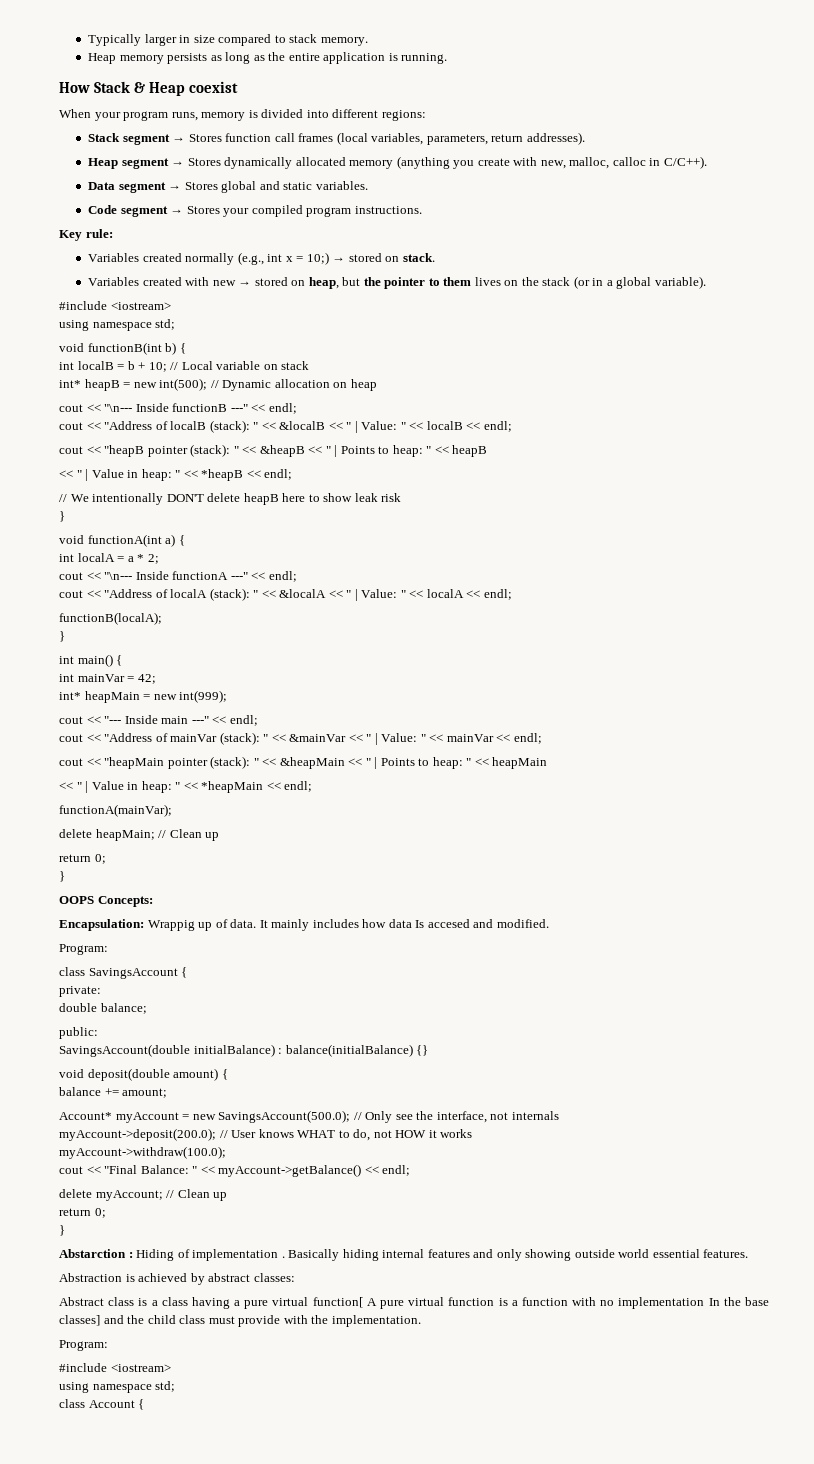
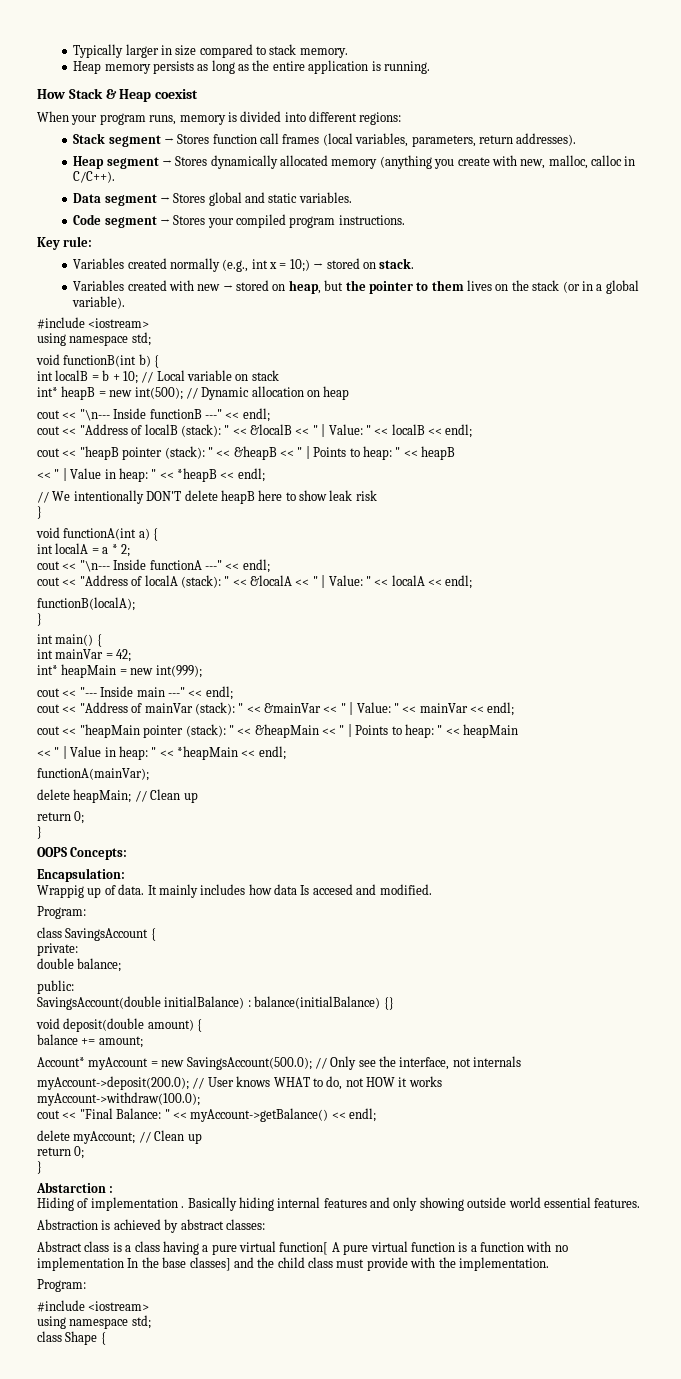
(144, 925) none -> (125, 875) //
(133, 1255) none -> (114, 1189) //
[88,1400,135,1408] Account -> [65,1331,98,1345] Shape

